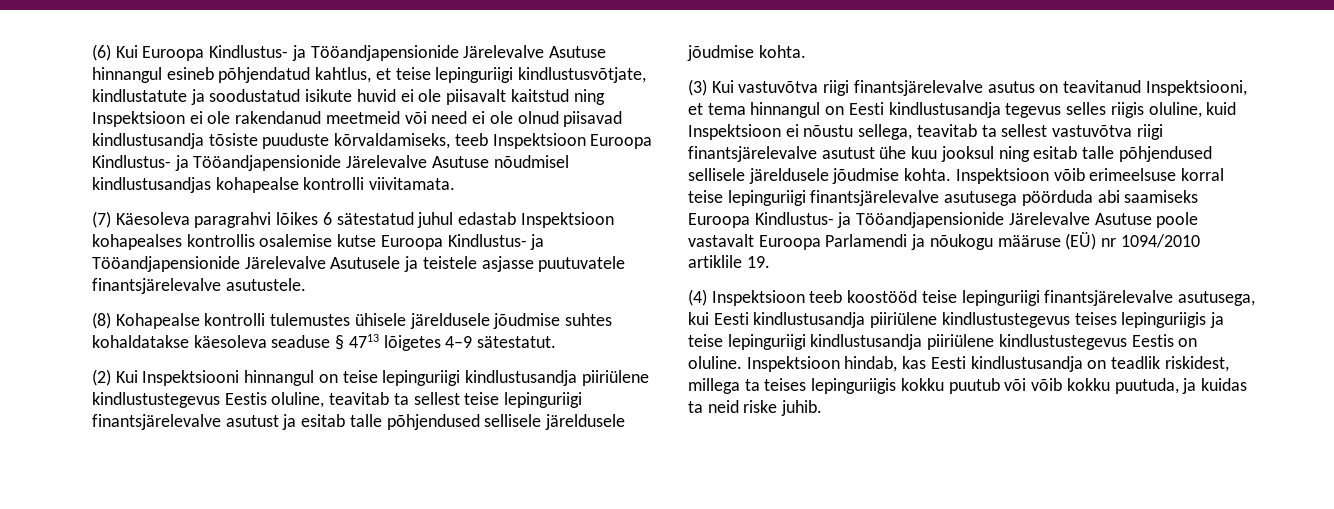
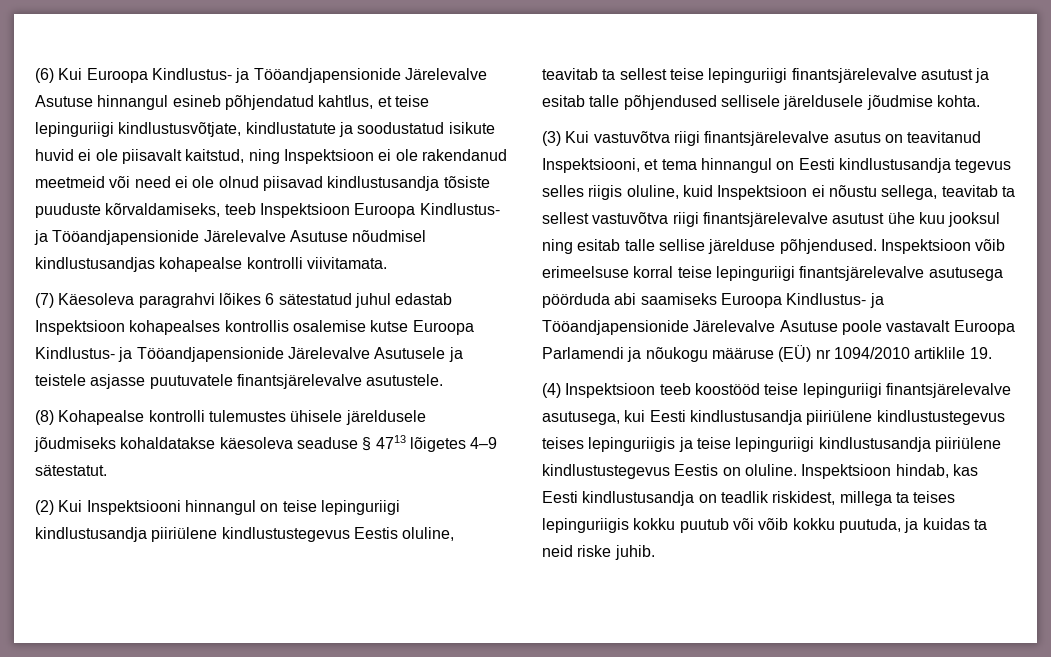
[510,89,569,102] kaitstud -> [185,149,245,163] kaitstud,
[493,313,613,329] jõudmise suhtes -> [34,437,116,452] jõudmiseks
[1118,146,1212,162] [688,168,952,184] põhjendused sellisele järeldusele jõudmise kohta. -> [658,239,877,254] sellise järelduse põhjendused.

